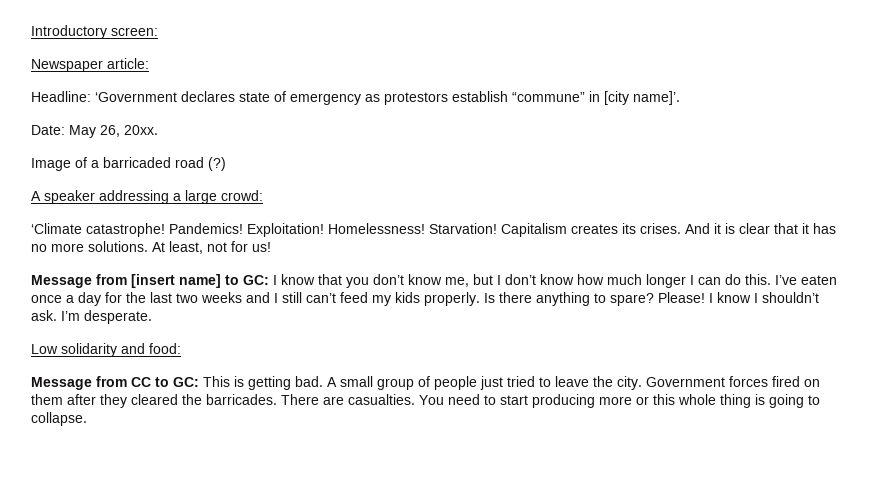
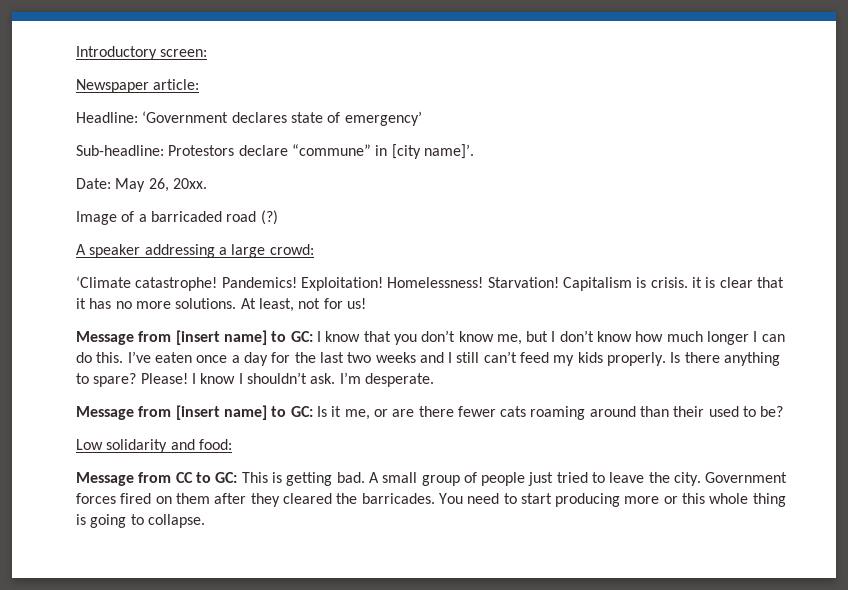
[290,91,508,105] emergency as protestors establish -> [344,111,422,126] [76,145,288,156] emergency’ // Sub-headline: Protestors declare
[571,223,710,234] creates its crises. And -> [636,277,688,288] is crisis.
(152, 317) none -> [76,405,784,420] // Message from [insert name] to GC: Is it me, or are there fewer cats roaming around than their used to be?
[281,394,415,405] There are casualties. -> (435, 498) none

